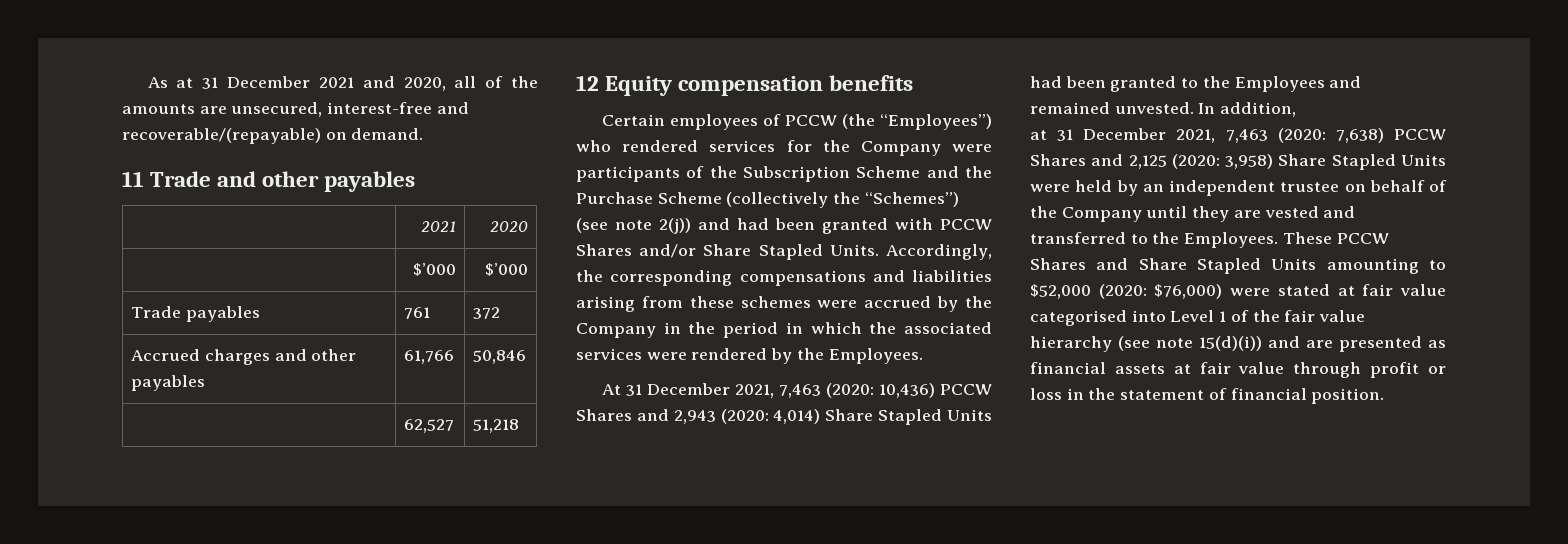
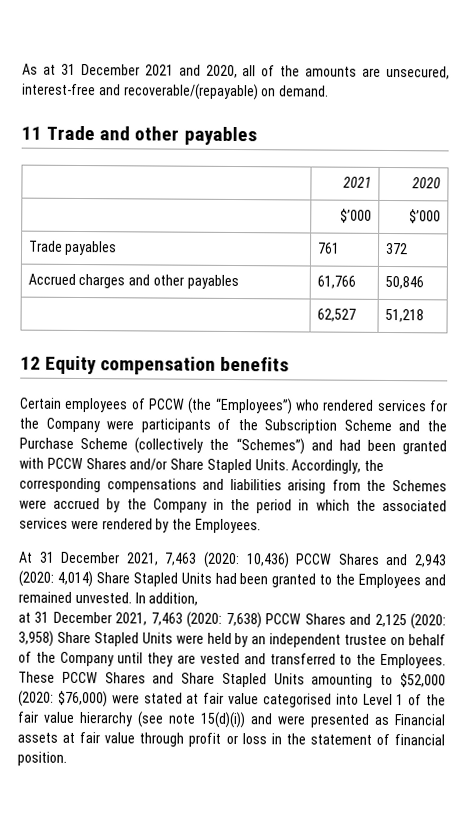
[576,218,691,234] (see note 2(j)) -> (305, 446) none
[689,296,811,308] these schemes -> [366,479,447,492] the Schemes
[1306,340,1333,348] are -> [277,715,306,725] were
[1030,362,1106,374] financial -> [394,714,446,726] Financial

